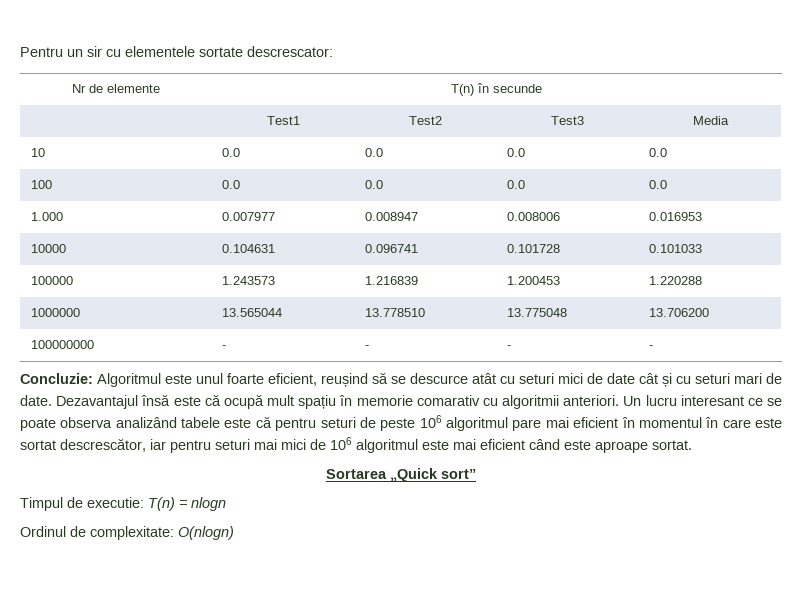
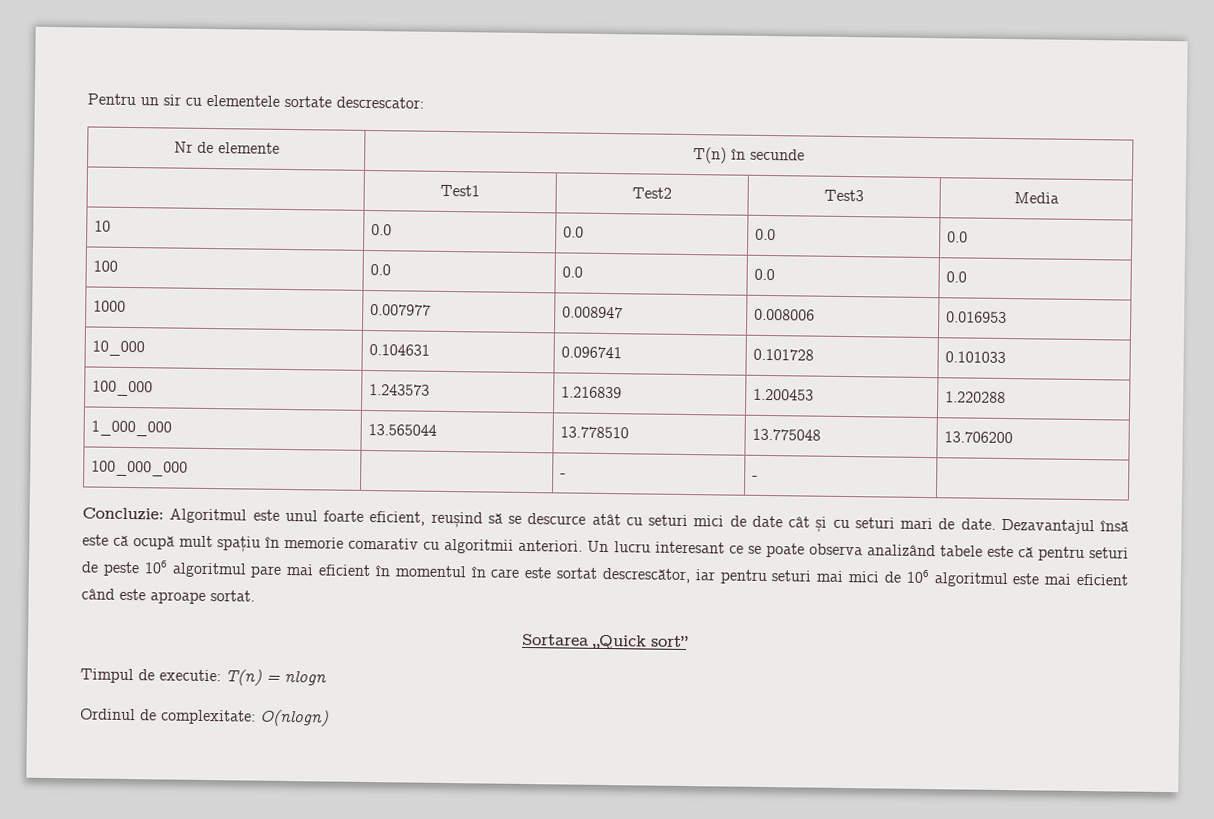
[31,212,64,221] 1.000 -> [93,300,127,312] 1000
[31,244,67,253] 10000 -> [92,340,146,357] 10_000
[31,276,74,285] 100000 -> [92,380,154,397] 100_000
[31,308,81,317] 1000000 -> [91,420,173,437] 1_000_000
[31,340,95,349] [222,345,227,349] [365,345,370,349] [507,345,512,349] [649,345,654,349] 100000000 | - | - | - | - -> [91,460,189,477] [560,473,567,478] [752,475,759,480] 100_000_000 | | - | - |

